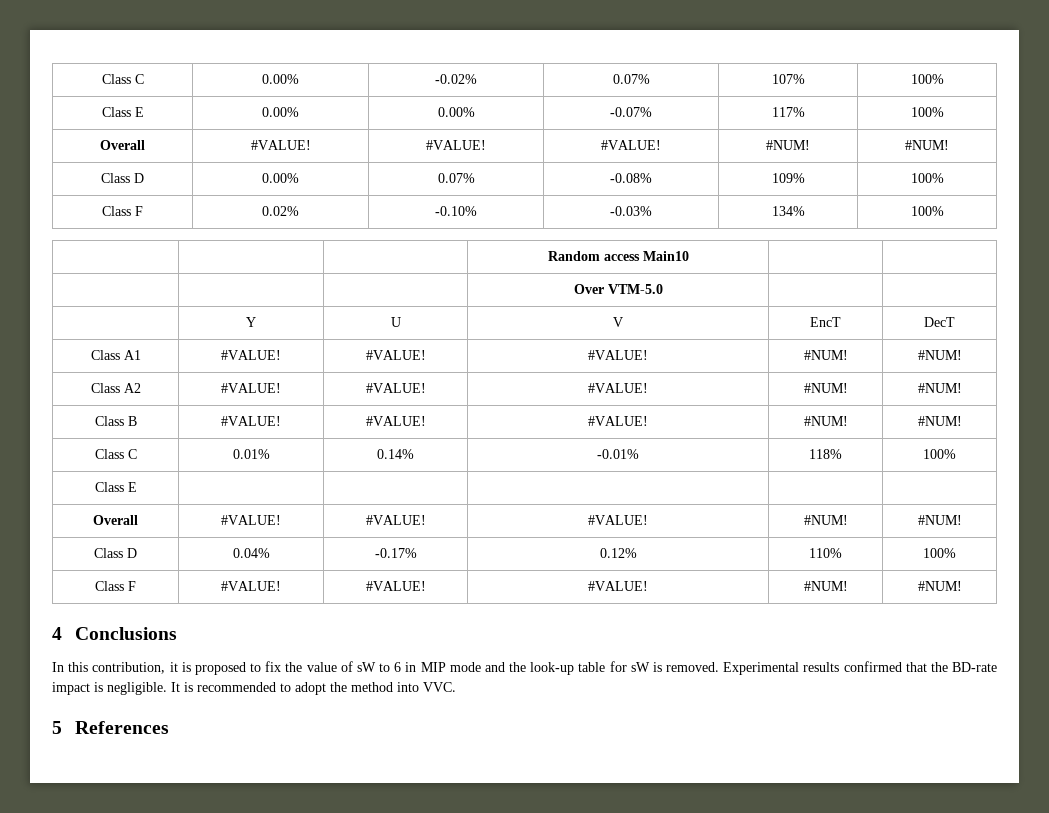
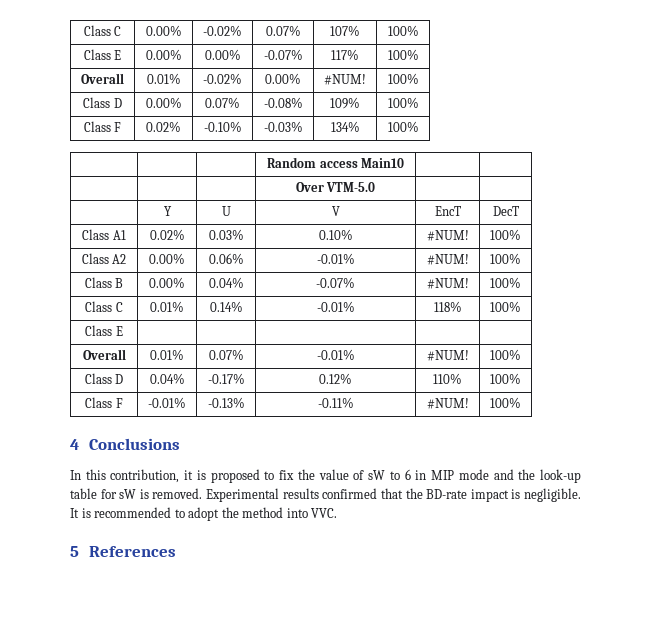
[250,140,311,150] [426,140,486,150] [601,140,661,150] [766,140,810,150] [905,140,949,150] #VALUE! | #VALUE! | #VALUE! | #NUM! | #NUM! -> [146,73,181,84] [203,73,242,84] [265,73,301,84] [324,74,366,85] [387,73,419,84] 0.01% | -0.02% | 0.00% | #NUM! | 100%
[220,350,281,360] [365,350,426,360] [588,350,648,360] [803,350,848,360] [917,350,962,360] #VALUE! | #VALUE! | #VALUE! | #NUM! | #NUM! -> [149,229,185,240] [208,229,244,240] [318,229,353,240] [426,230,469,241] [490,229,521,240] 0.02% | 0.03% | 0.10% | #NUM! | 100%
[220,383,281,393] [365,383,426,393] [588,383,648,393] [803,383,848,393] [917,383,962,393] #VALUE! | #VALUE! | #VALUE! | #NUM! | #NUM! -> [149,253,185,264] [208,253,244,264] [316,253,355,264] [426,254,469,265] [490,253,521,264] 0.00% | 0.06% | -0.01% | #NUM! | 100%
[220,416,281,426] [365,416,426,426] [588,416,648,426] [803,416,848,426] [917,416,962,426] #VALUE! | #VALUE! | #VALUE! | #NUM! | #NUM! -> [149,277,185,288] [208,277,244,288] [316,277,355,288] [426,278,469,289] [490,277,521,288] 0.00% | 0.04% | -0.07% | #NUM! | 100%
[220,515,281,525] [365,515,426,525] [588,515,648,525] [803,515,848,525] [917,515,962,525] #VALUE! | #VALUE! | #VALUE! | #NUM! | #NUM! -> [150,349,184,360] [208,349,244,360] [316,349,355,360] [426,350,469,361] [490,349,521,360] 0.01% | 0.07% | -0.01% | #NUM! | 100%
[220,581,281,591] [365,581,426,591] [588,581,648,591] [803,581,848,591] [917,581,962,591] #VALUE! | #VALUE! | #VALUE! | #NUM! | #NUM! -> [148,397,186,408] [207,397,245,408] [317,397,354,408] [426,398,469,409] [490,397,521,408] -0.01% | -0.13% | -0.11% | #NUM! | 100%

